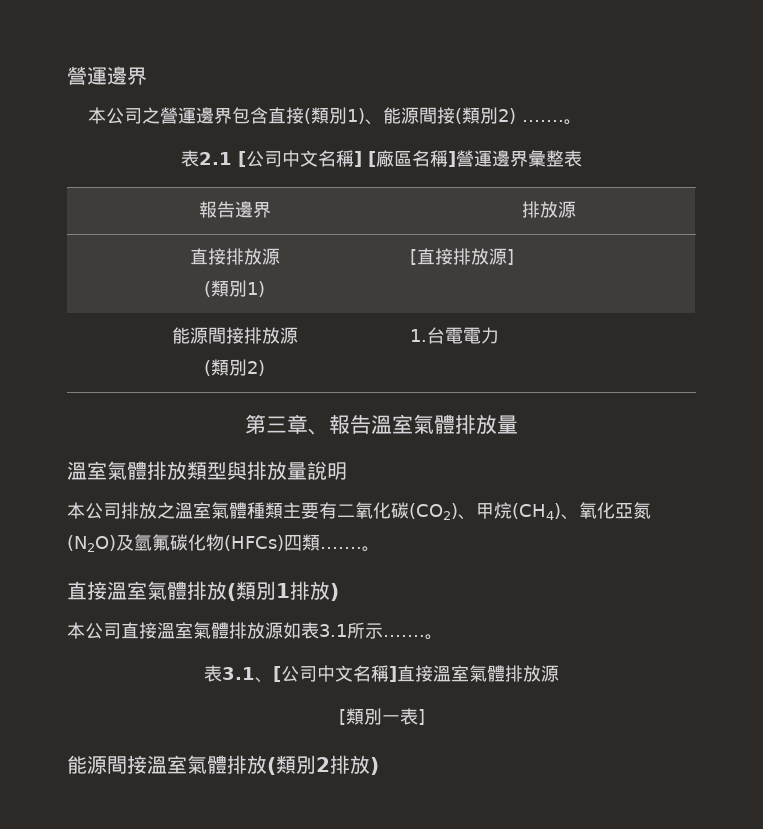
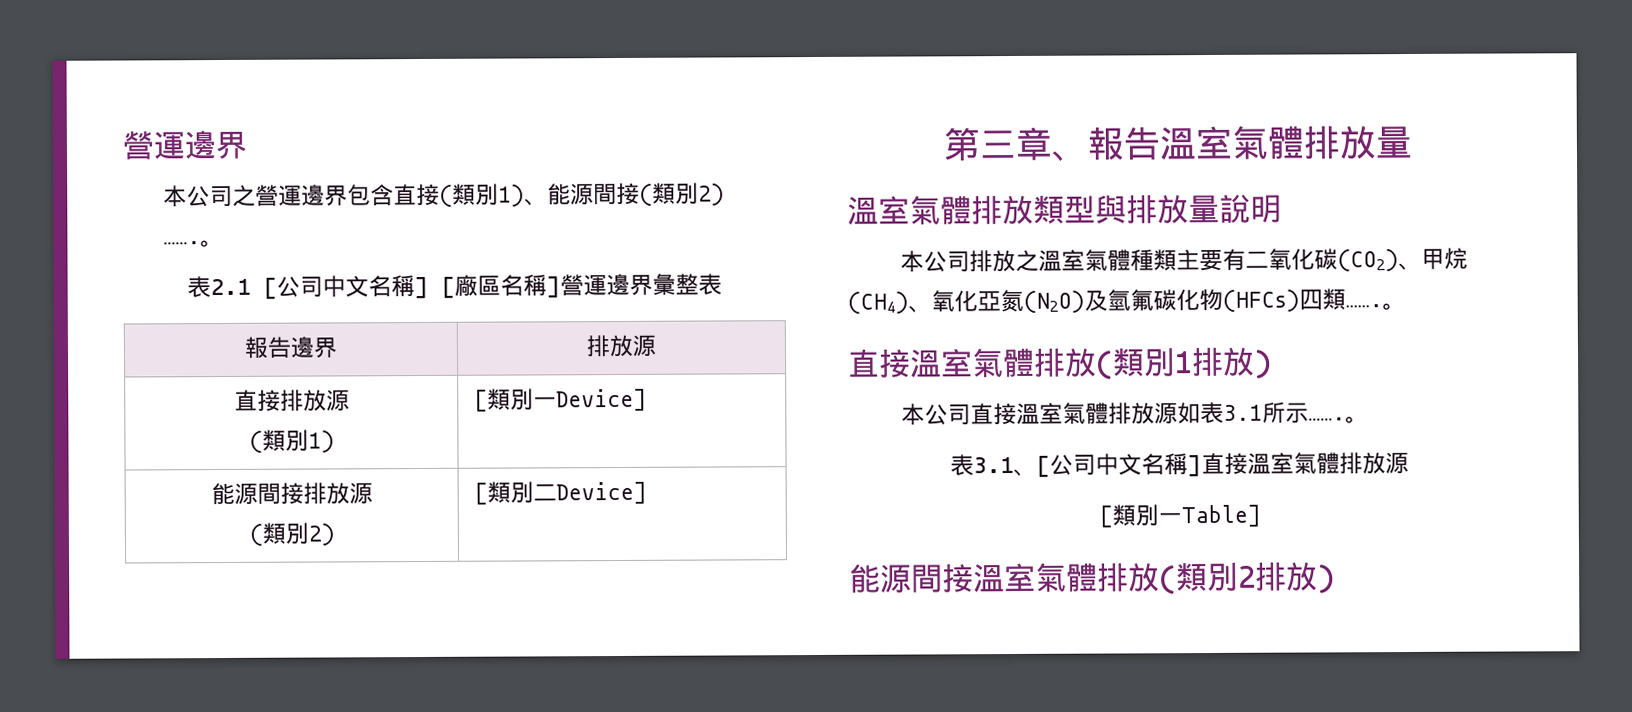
[416,248,514,265] 直接排放源] -> [486,388,647,412] 類別一Device]
[409,327,499,344] 1.台電電力 -> [473,481,647,505] [類別二Device]
[399,708,425,725] 表] -> [1180,504,1261,528] Table]

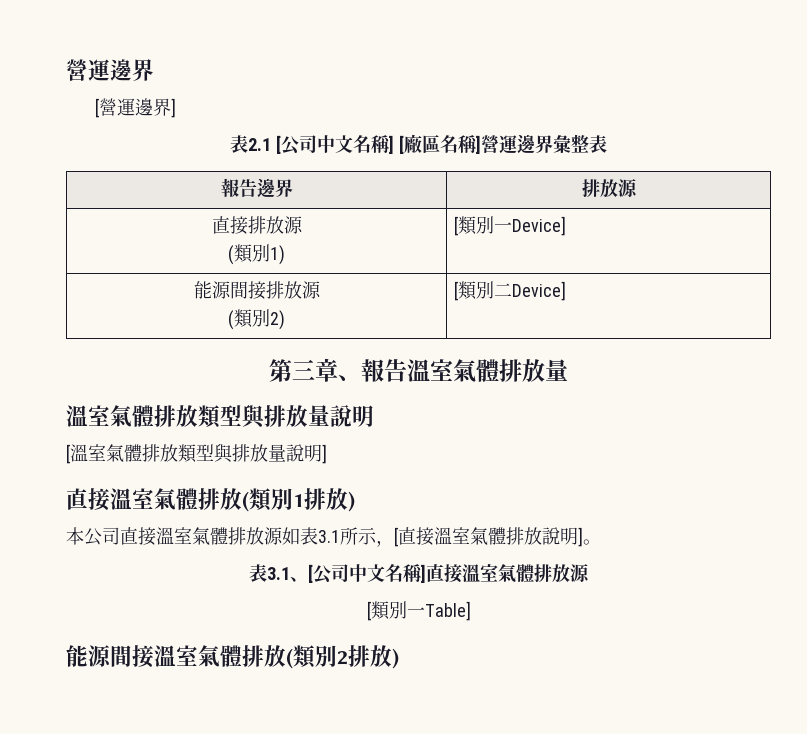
[162,182,725,208] [162,239,224,248] 本公司之營運邊界包含直接(類別1)、能源間接(類別2) …….。 -> [95,98,177,118] [營運邊界]
[900,247,1469,273] [847,288,1406,314] 本公司排放之溫室氣體種類主要有二氧化碳(CO2)、甲烷(CH4)、氧化亞氮(N2O)及氫氟碳化物(HFCs)四類…….。 -> [66,443,327,464] [溫室氣體排放類型與排放量說明]
[1308,417,1347,421] ……. -> [376,527,583,547] ，[直接溫室氣體排放說明]

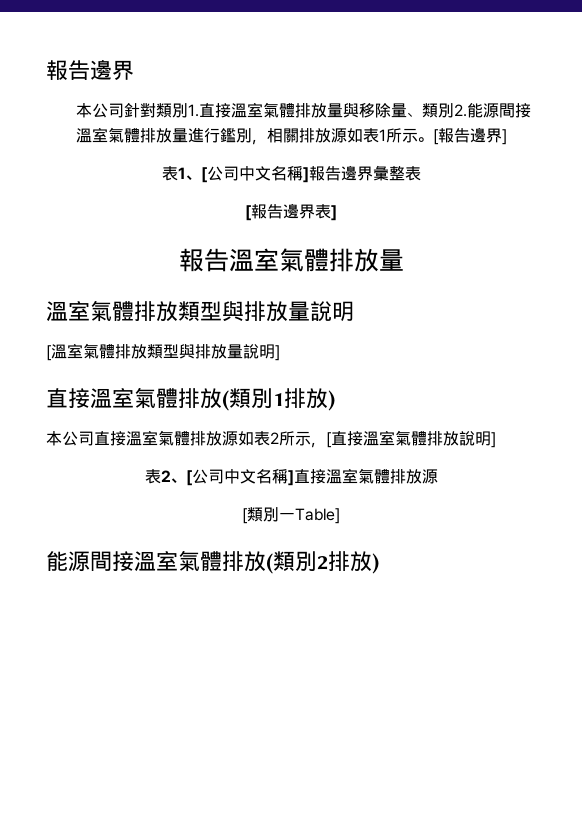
[66,59,110,81] 營運 -> [46,60,90,80] 報告
[95,98,136,118] [營運 -> [75,102,531,118] [75,127,470,145] 本公司針對類別1.直接溫室氣體排放量與移除量、類別2.能源間接溫室氣體排放量進行鑑別，相關排放源如表1所示。[報告
[248,134,517,155] 2.1 [公司中文名稱] [廠區名稱]營運 -> [177,166,341,183] 1、[公司中文名稱]報告
[220,178,293,198] [581,179,638,198] [211,216,303,235] [228,244,285,265] [453,216,566,236] [193,281,321,300] [228,309,285,330] [453,281,566,301] [269,358,361,382] // 報告邊界 | 排放源 // 直接排放源 // (類別1) | [類別一Device] // 能源間接排放源 // (類別2) | [類別二Device] // 第三章、 -> [245,203,337,221] // [報告邊界表] //
[318,530,340,543] 3.1 -> [270,432,279,444] 2
[583,539,601,545] [249,564,290,582] 。 // 表3.1 -> [144,469,171,484] // 表2

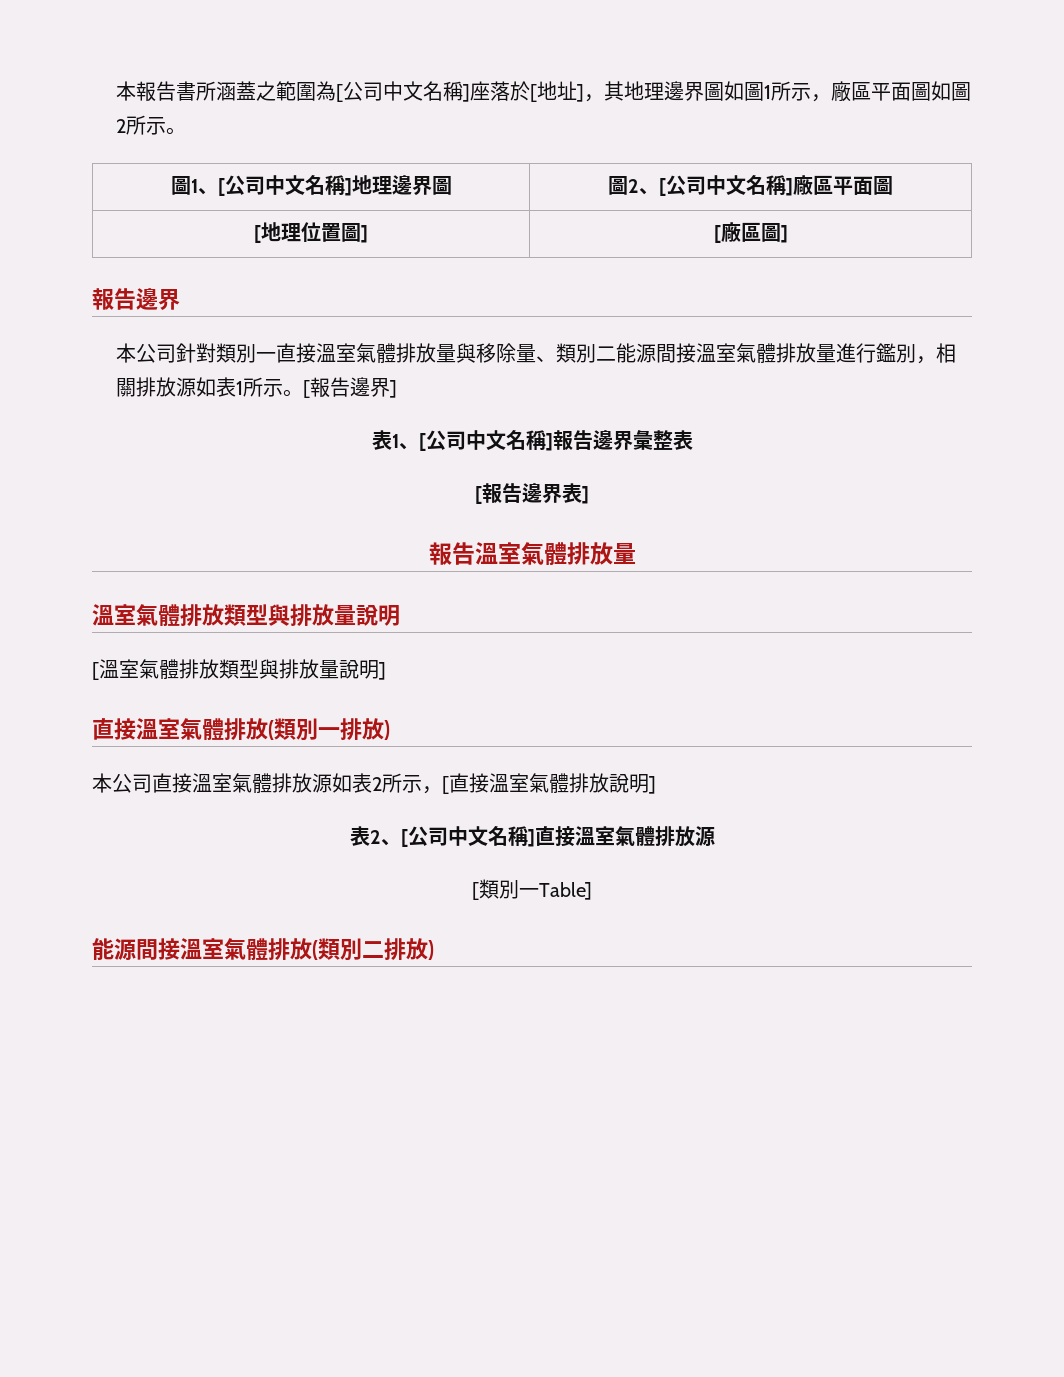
(46, 70) none -> [115,81,971,102] [115,115,186,135] [170,175,452,196] [608,175,893,196] [254,222,368,243] [713,222,788,243] 本報告書所涵蓋之範圍為[公司中文名稱]座落於[地址]，其地理邊界圖如圖1所示，廠區平面圖如圖2所示。 // 圖1、[公司中文名稱]地理邊界圖 | 圖2、[公司中文名稱]廠區平面圖 // [地理位置圖] | [廠區圖] //
[187,104,199,117] 1. -> [255,352,276,361] 一
[453,104,467,117] 2. -> [595,346,616,361] 二
[273,393,284,406] 1 -> [318,727,340,737] 一
[317,556,328,570] 2 -> [362,941,384,958] 二

